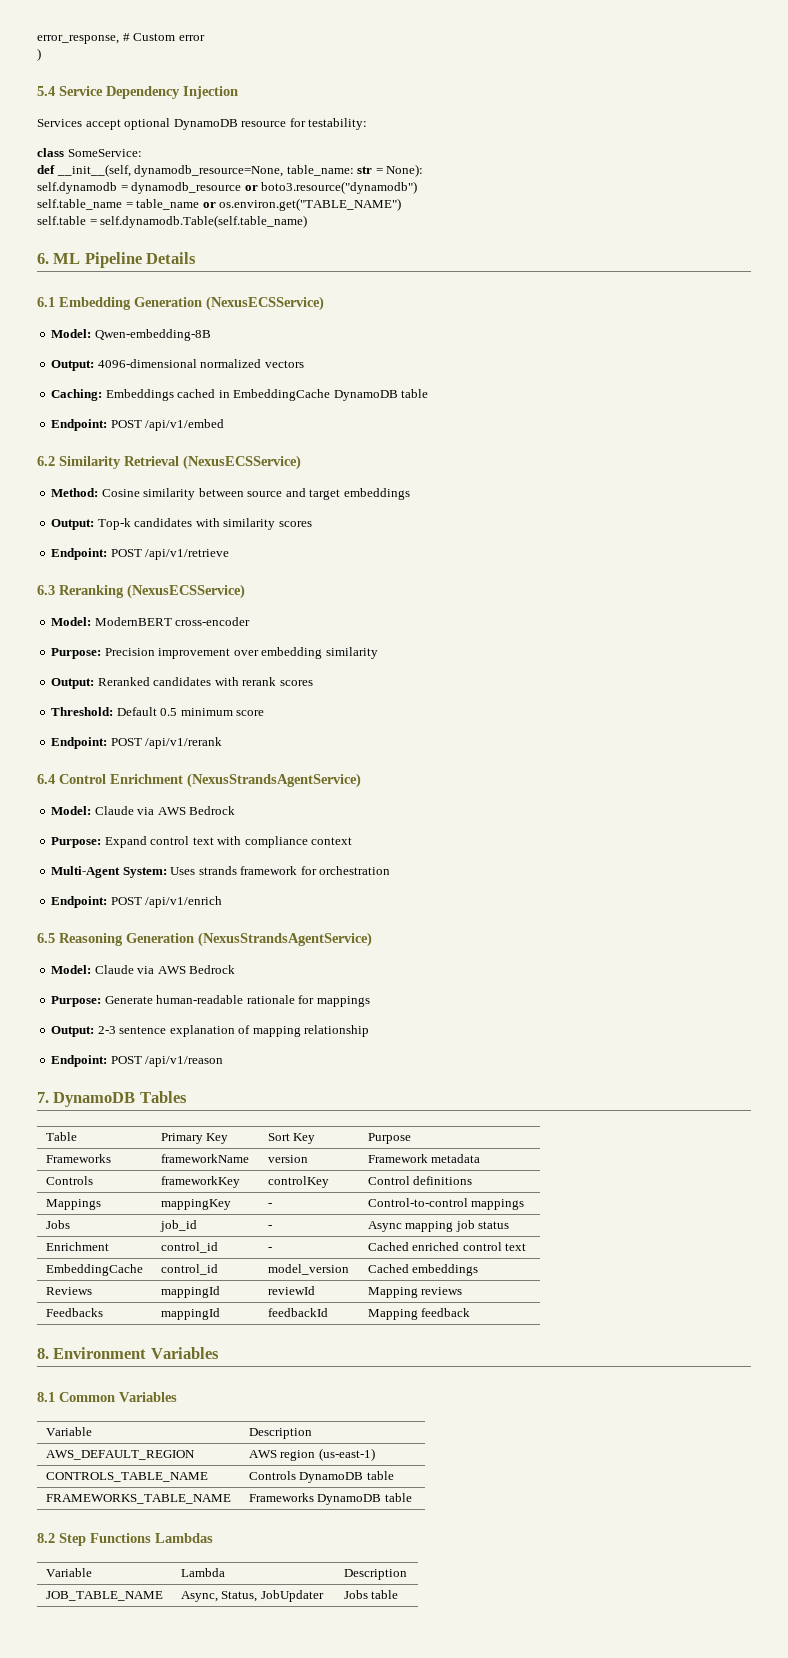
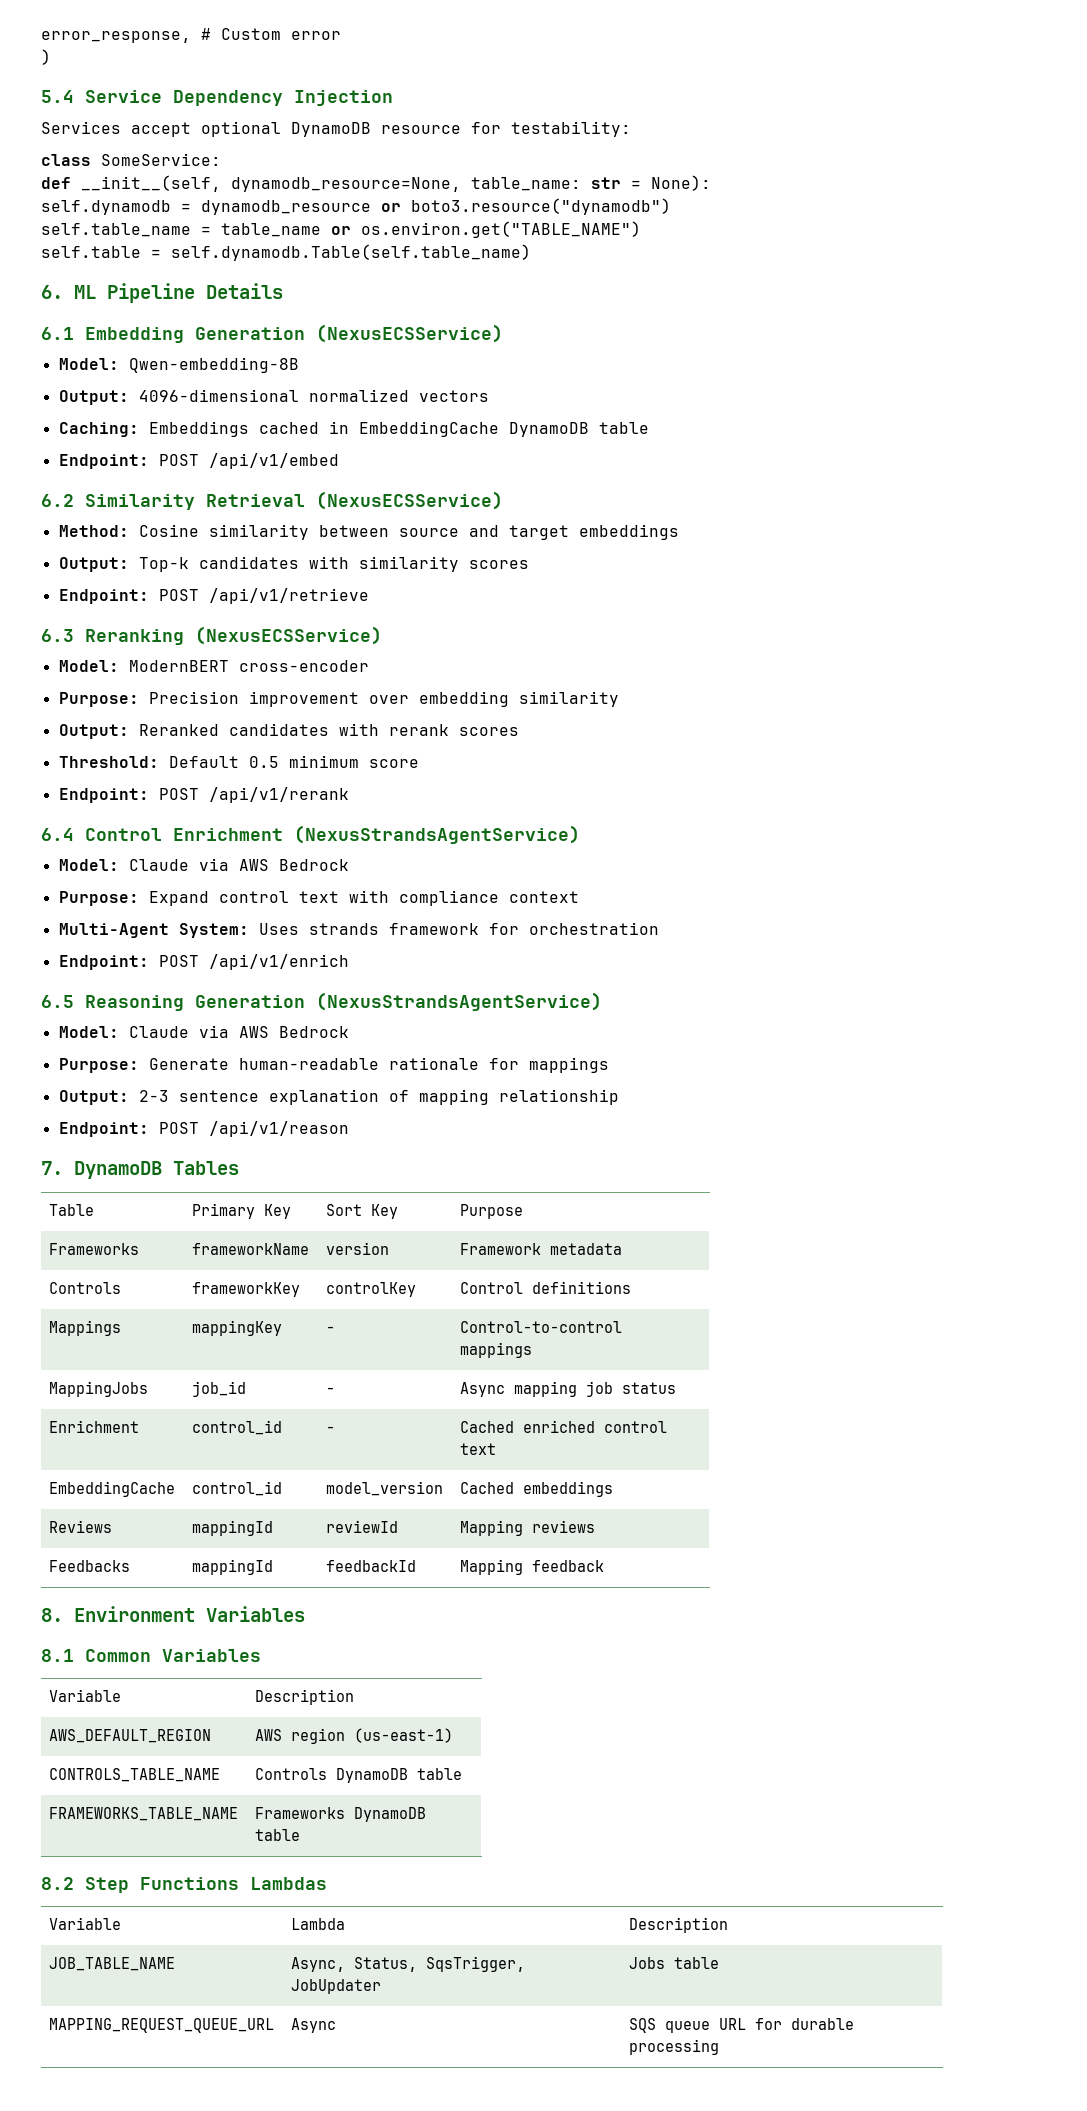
[45,1220,70,1229] Jobs -> [49,1381,149,1397] MappingJobs
(258, 1596) none -> [426,1956,526,1972] SqsTrigger,
(399, 1594) none -> [49,2018,275,2033] [291,2018,337,2033] [629,2018,855,2033] [629,2039,720,2055] // MAPPING_REQUEST_QUEUE_URL | Async | SQS queue URL for durable processing

